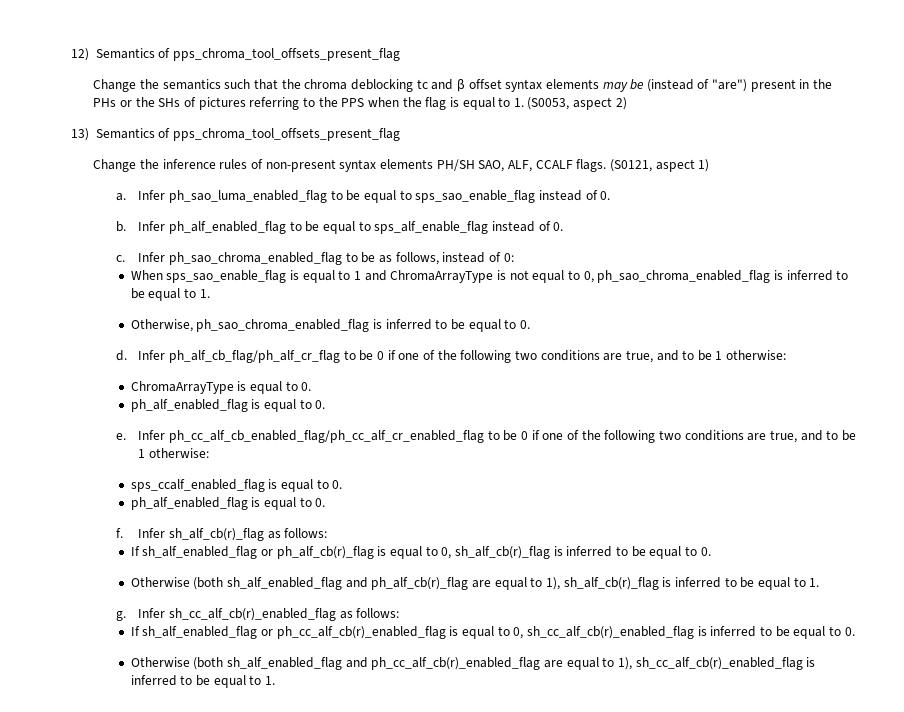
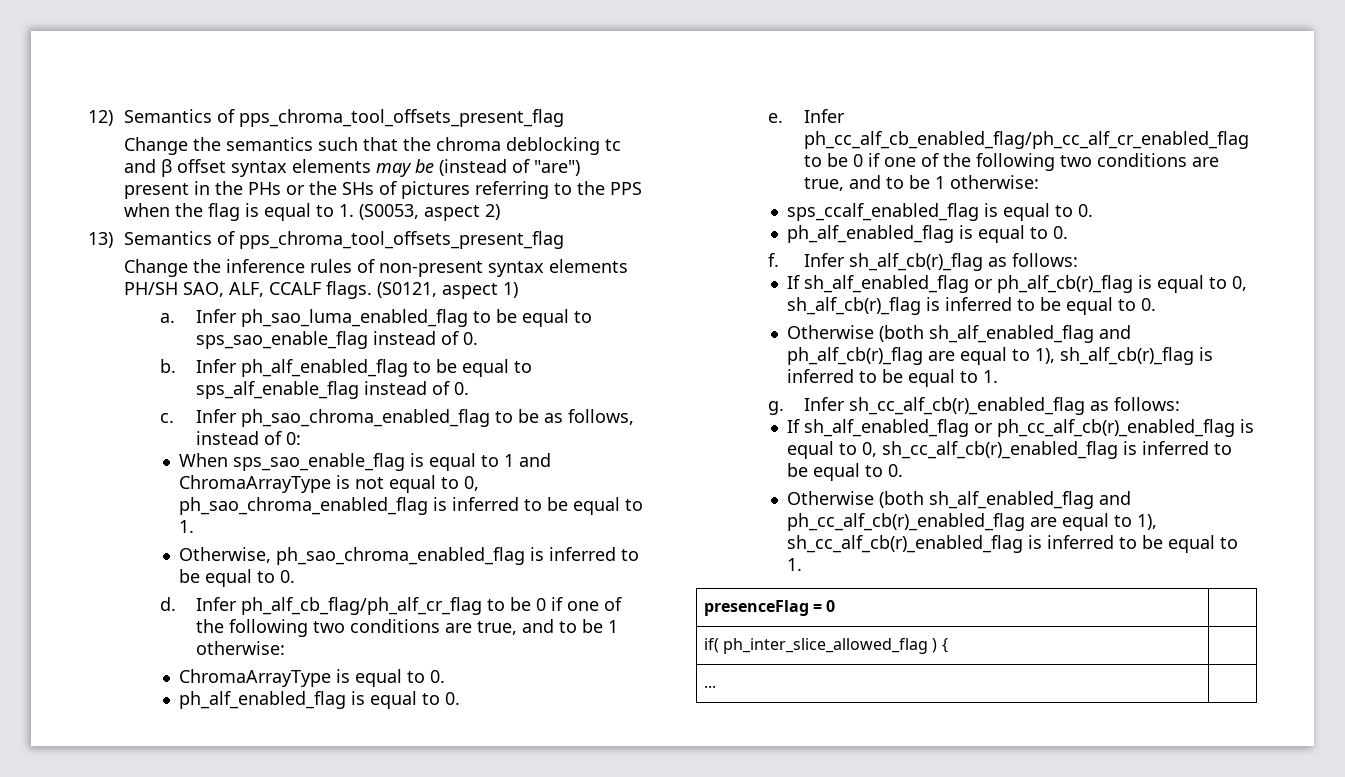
(276, 680) none -> [703,600,836,616] [703,638,948,654] [703,685,716,688] // presenceFlag = 0 | // if( ph_inter_slice_allowed_flag ) { | // ... |

